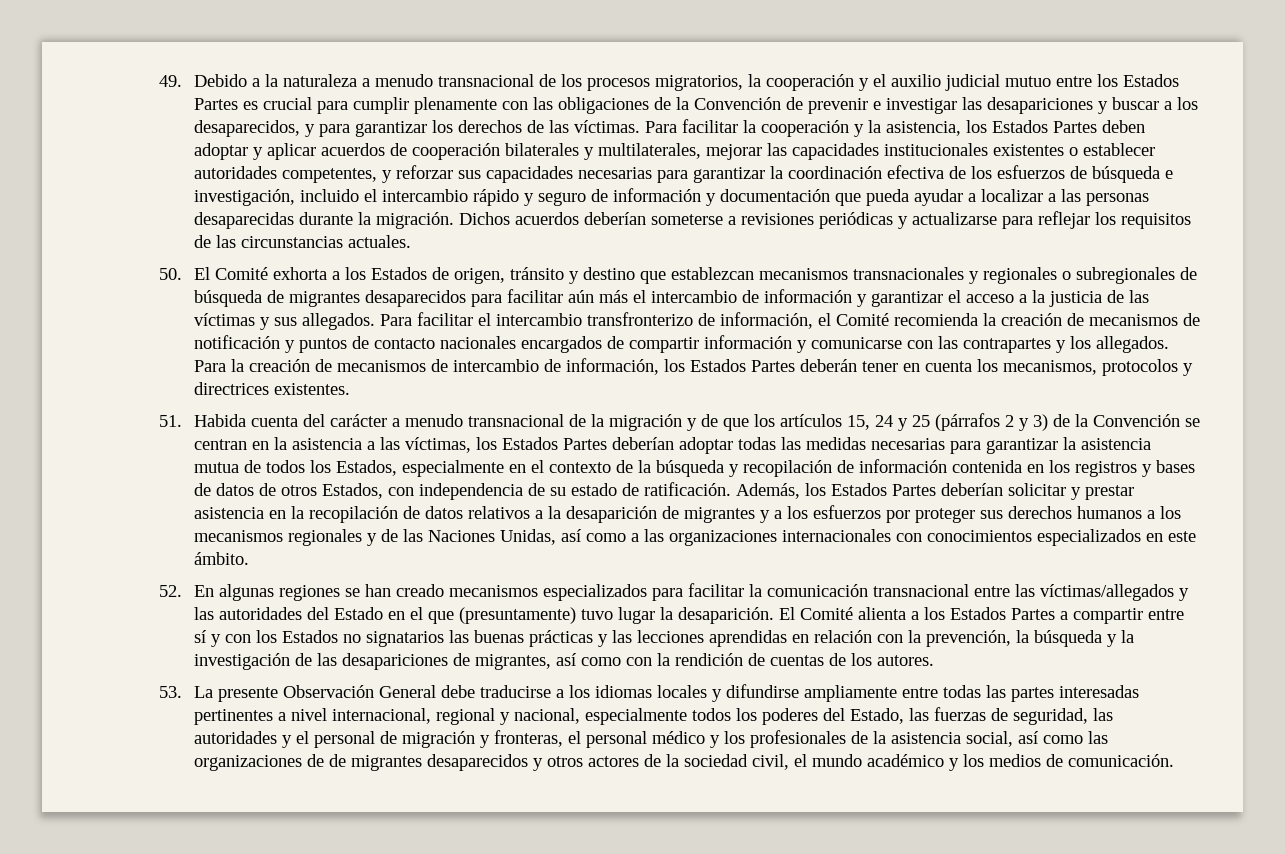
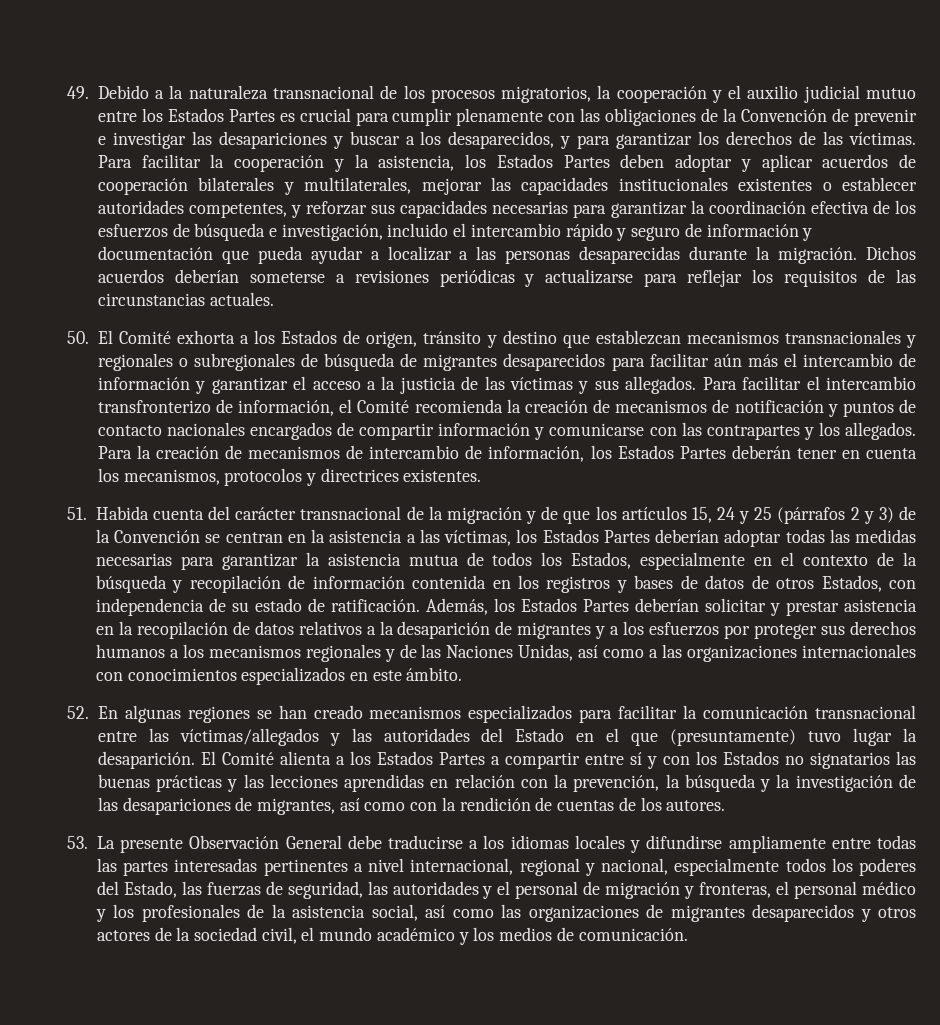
[361,74,433,87] a menudo -> (268, 92) none
[391,414,463,427] a menudo -> (297, 513) none
[328,754,346,767] de -> (664, 911) none

